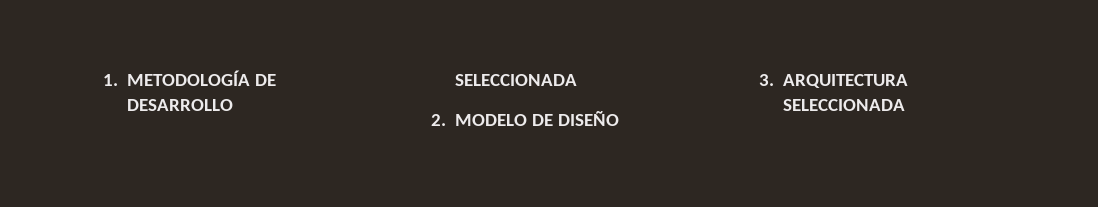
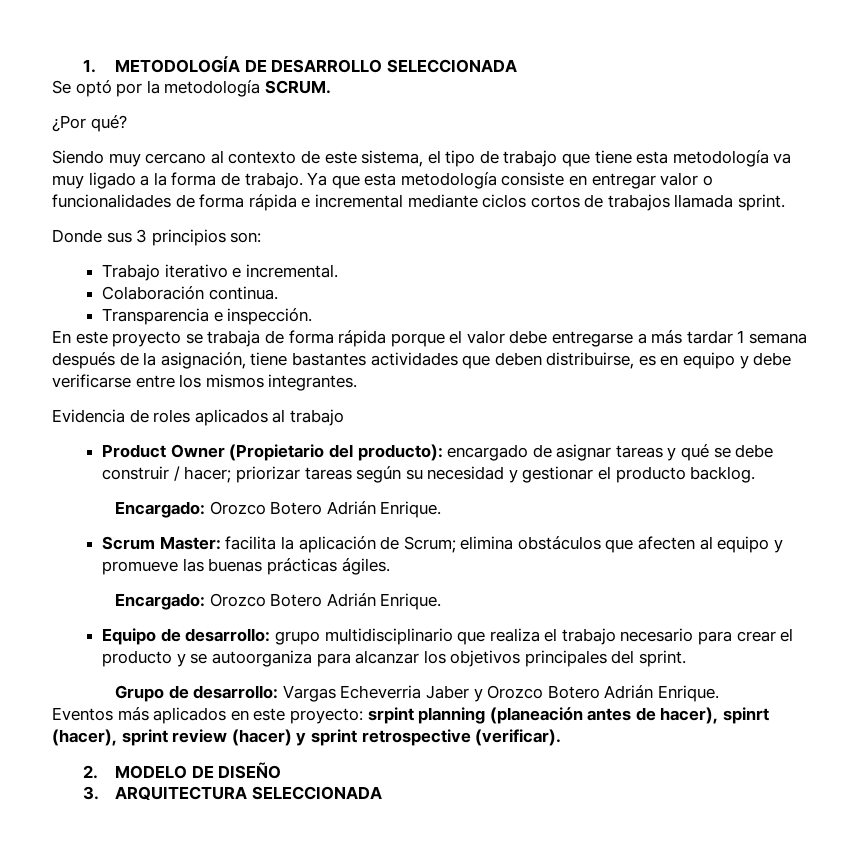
(578, 80) none -> [52,80,331,97] [52,115,127,132] [52,150,792,167] [52,172,713,189] [52,194,786,211] [52,229,262,246] [102,264,338,281] [102,286,278,300] [102,308,313,325] [52,330,808,347] [52,352,792,369] [52,374,358,391] [52,409,344,426] [102,444,774,461] [102,466,756,483] [114,501,442,518] [102,536,783,553] [102,558,390,575] [114,593,442,610] [102,628,794,645] [102,650,687,667] [114,685,719,702] [52,707,770,724] [52,729,562,746] // Se optó por la metodología SCRUM. // ¿Por qué? // Siendo muy cercano al contexto de este sistema, el tipo de trabajo que tiene esta metodología va muy ligado a la forma de trabajo. Ya que esta metodología consiste en entregar valor o funcionalidades de forma rápida e incremental mediante ciclos cortos de trabajos llamada sprint. // Donde sus 3 principios son: // Trabajo iterativo e incremental. // Colaboración continua. // Transparencia e inspección. // En este proyecto se trabaja de forma rápida porque el valor debe entregarse a más tardar 1 semana después de la asignación, tiene bastantes actividades que deben distribuirse, es en equipo y debe verificarse entre los mismos integrantes. // Evidencia de roles aplicados al trabajo // Product Owner (Propietario del producto): encargado de asignar tareas y qué se debe construir / hacer; priorizar tareas según su necesidad y gestionar el producto backlog. // Encargado: Orozco Botero Adrián Enrique. // Scrum Master: facilita la aplicación de Scrum; elimina obstáculos que afecten al equipo y promueve las buenas prácticas ágiles. // Encargado: Orozco Botero Adrián Enrique. // Equipo de desarrollo: grupo multidisciplinario que realiza el trabajo necesario para crear el producto y se autoorganiza para alcanzar los objetivos principales del sprint. // Grupo de desarrollo: Vargas Echeverria Jaber y Orozco Botero Adrián Enrique. // Eventos más aplicados en este proyecto: srpint planning (planeación antes de hacer), spinrt (hacer), sprint review (hacer) y sprint retrospective (verificar).

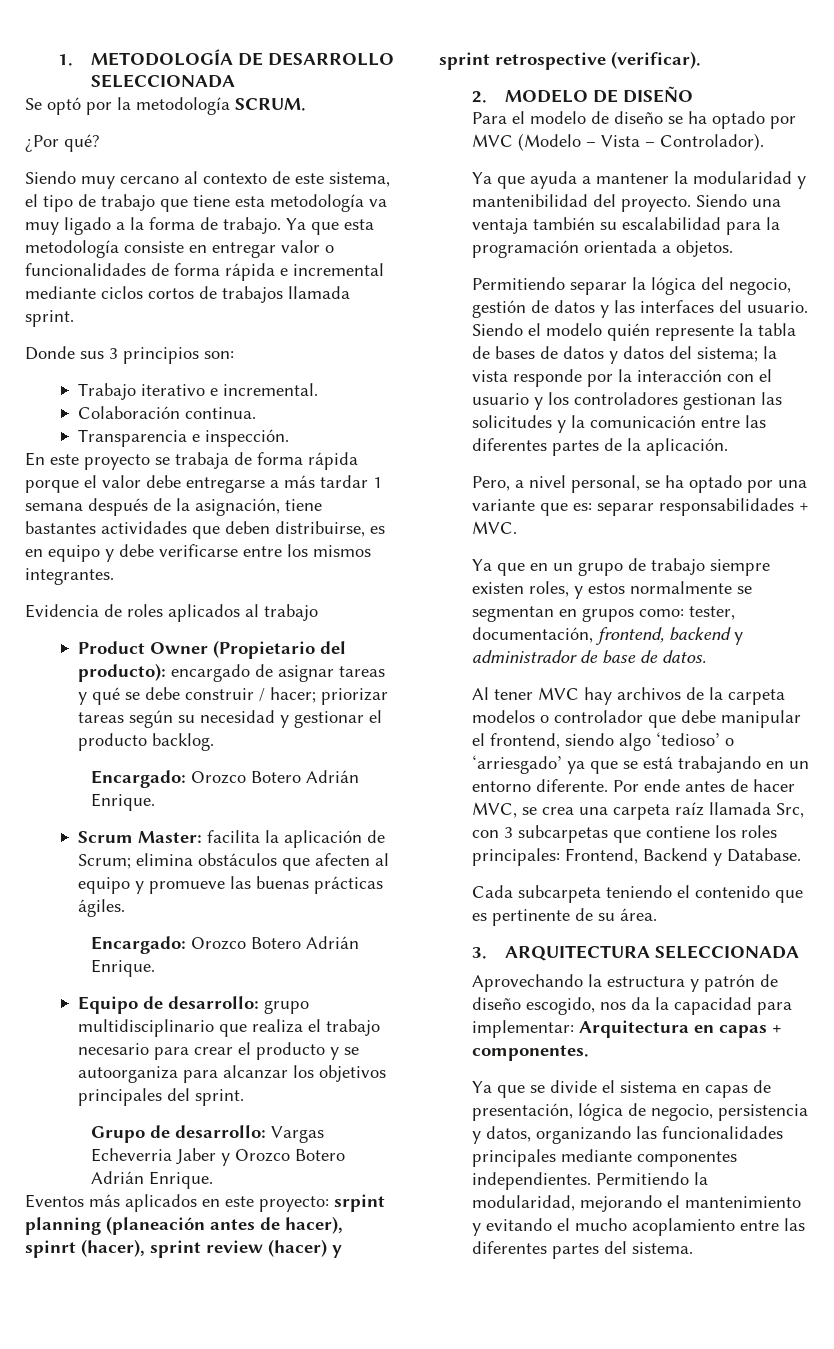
[83,786,382,800] 3. ARQUITECTURA SELECCIONADA -> [471,111,796,129] [471,133,764,151] [471,171,806,189] [471,194,781,212] [471,217,780,235] [471,240,733,258] [471,277,791,295] [471,300,808,318] [471,323,796,341] [471,346,777,364] [471,369,772,387] [471,392,782,410] [471,415,766,433] [471,438,728,456] [471,475,807,493] [471,498,809,516] [471,521,517,534] [471,558,770,576] [471,581,752,599] [471,606,735,622] [471,627,743,645] [471,650,706,664] [471,687,785,705] [471,710,801,728] [471,732,734,751] [471,755,809,774] [471,779,795,792] [471,802,804,820] [471,825,777,843] [471,848,801,866] [471,885,803,903] [471,908,657,926] [471,945,799,961] [471,974,778,992] [471,997,792,1015] [471,1020,782,1038] [471,1045,589,1061] [471,1080,771,1098] [471,1103,808,1121] [471,1126,783,1144] [471,1149,737,1167] [471,1172,708,1190] [471,1195,801,1212] [471,1218,805,1236] [471,1241,693,1259] Para el modelo de diseño se ha optado por MVC (Modelo – Vista – Controlador). // Ya que ayuda a mantener la modularidad y mantenibilidad del proyecto. Siendo una ventaja también su escalabilidad para la programación orientada a objetos. // Permitiendo separar la lógica del negocio, gestión de datos y las interfaces del usuario. Siendo el modelo quién represente la tabla de bases de datos y datos del sistema; la vista responde por la interacción con el usuario y los controladores gestionan las solicitudes y la comunicación entre las diferentes partes de la aplicación. // Pero, a nivel personal, se ha optado por una variante que es: separar responsabilidades + MVC. // Ya que en un grupo de trabajo siempre existen roles, y estos normalmente se segmentan en grupos como: tester, documentación, frontend, backend y administrador de base de datos. // Al tener MVC hay archivos de la carpeta modelos o controlador que debe manipular el frontend, siendo algo ‘tedioso’ o ‘arriesgado’ ya que se está trabajando en un entorno diferente. Por ende antes de hacer MVC, se crea una carpeta raíz llamada Src, con 3 subcarpetas que contiene los roles principales: Frontend, Backend y Database. // Cada subcarpeta teniendo el contenido que es pertinente de su área. // 3. ARQUITECTURA SELECCIONADA // Aprovechando la estructura y patrón de diseño escogido, nos da la capacidad para implementar: Arquitectura en capas + componentes. // Ya que se divide el sistema en capas de presentación, lógica de negocio, persistencia y datos, organizando las funcionalidades principales mediante componentes independientes. Permitiendo la modularidad, mejorando el mantenimiento y evitando el mucho acoplamiento entre las diferentes partes del sistema.

